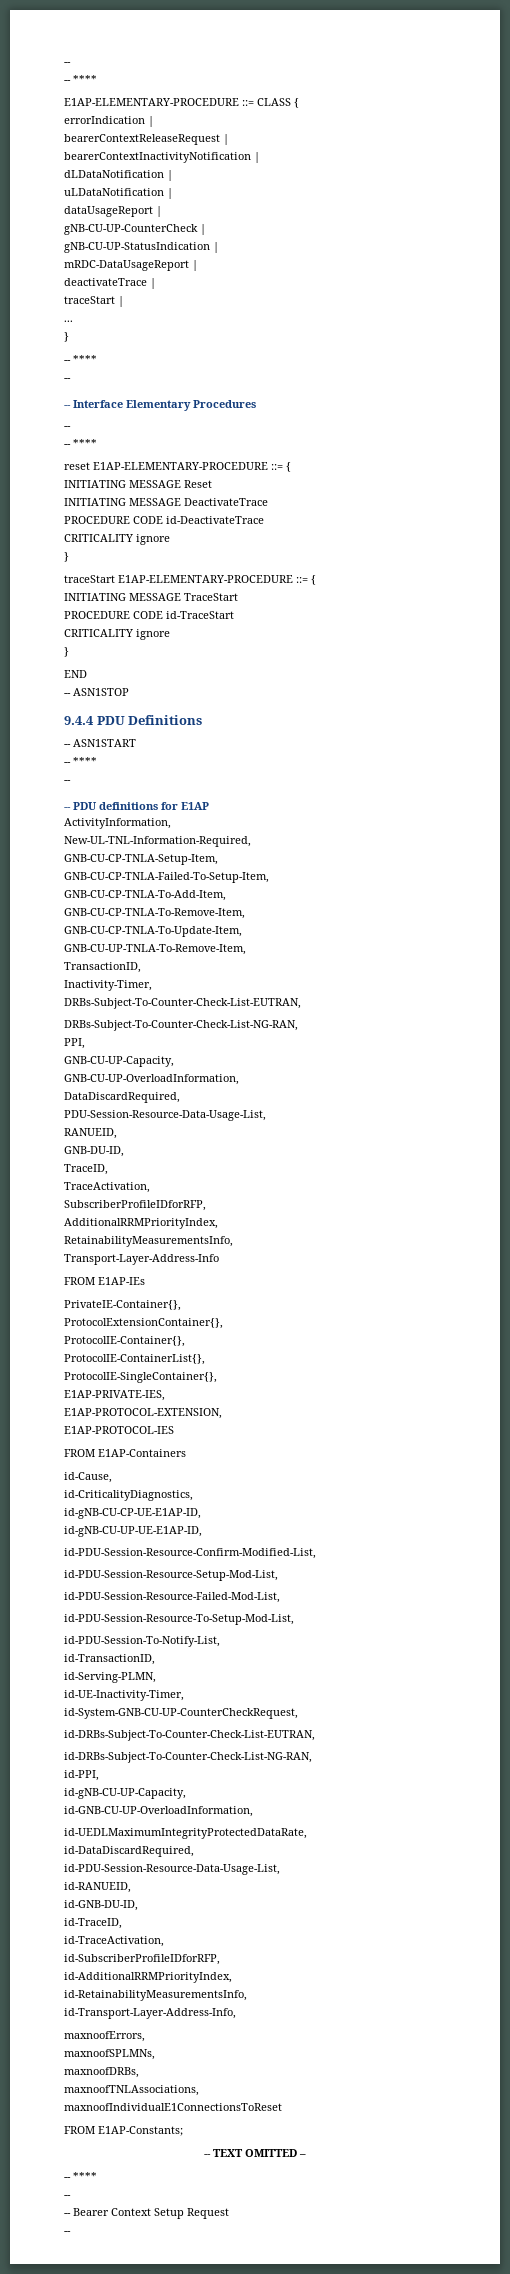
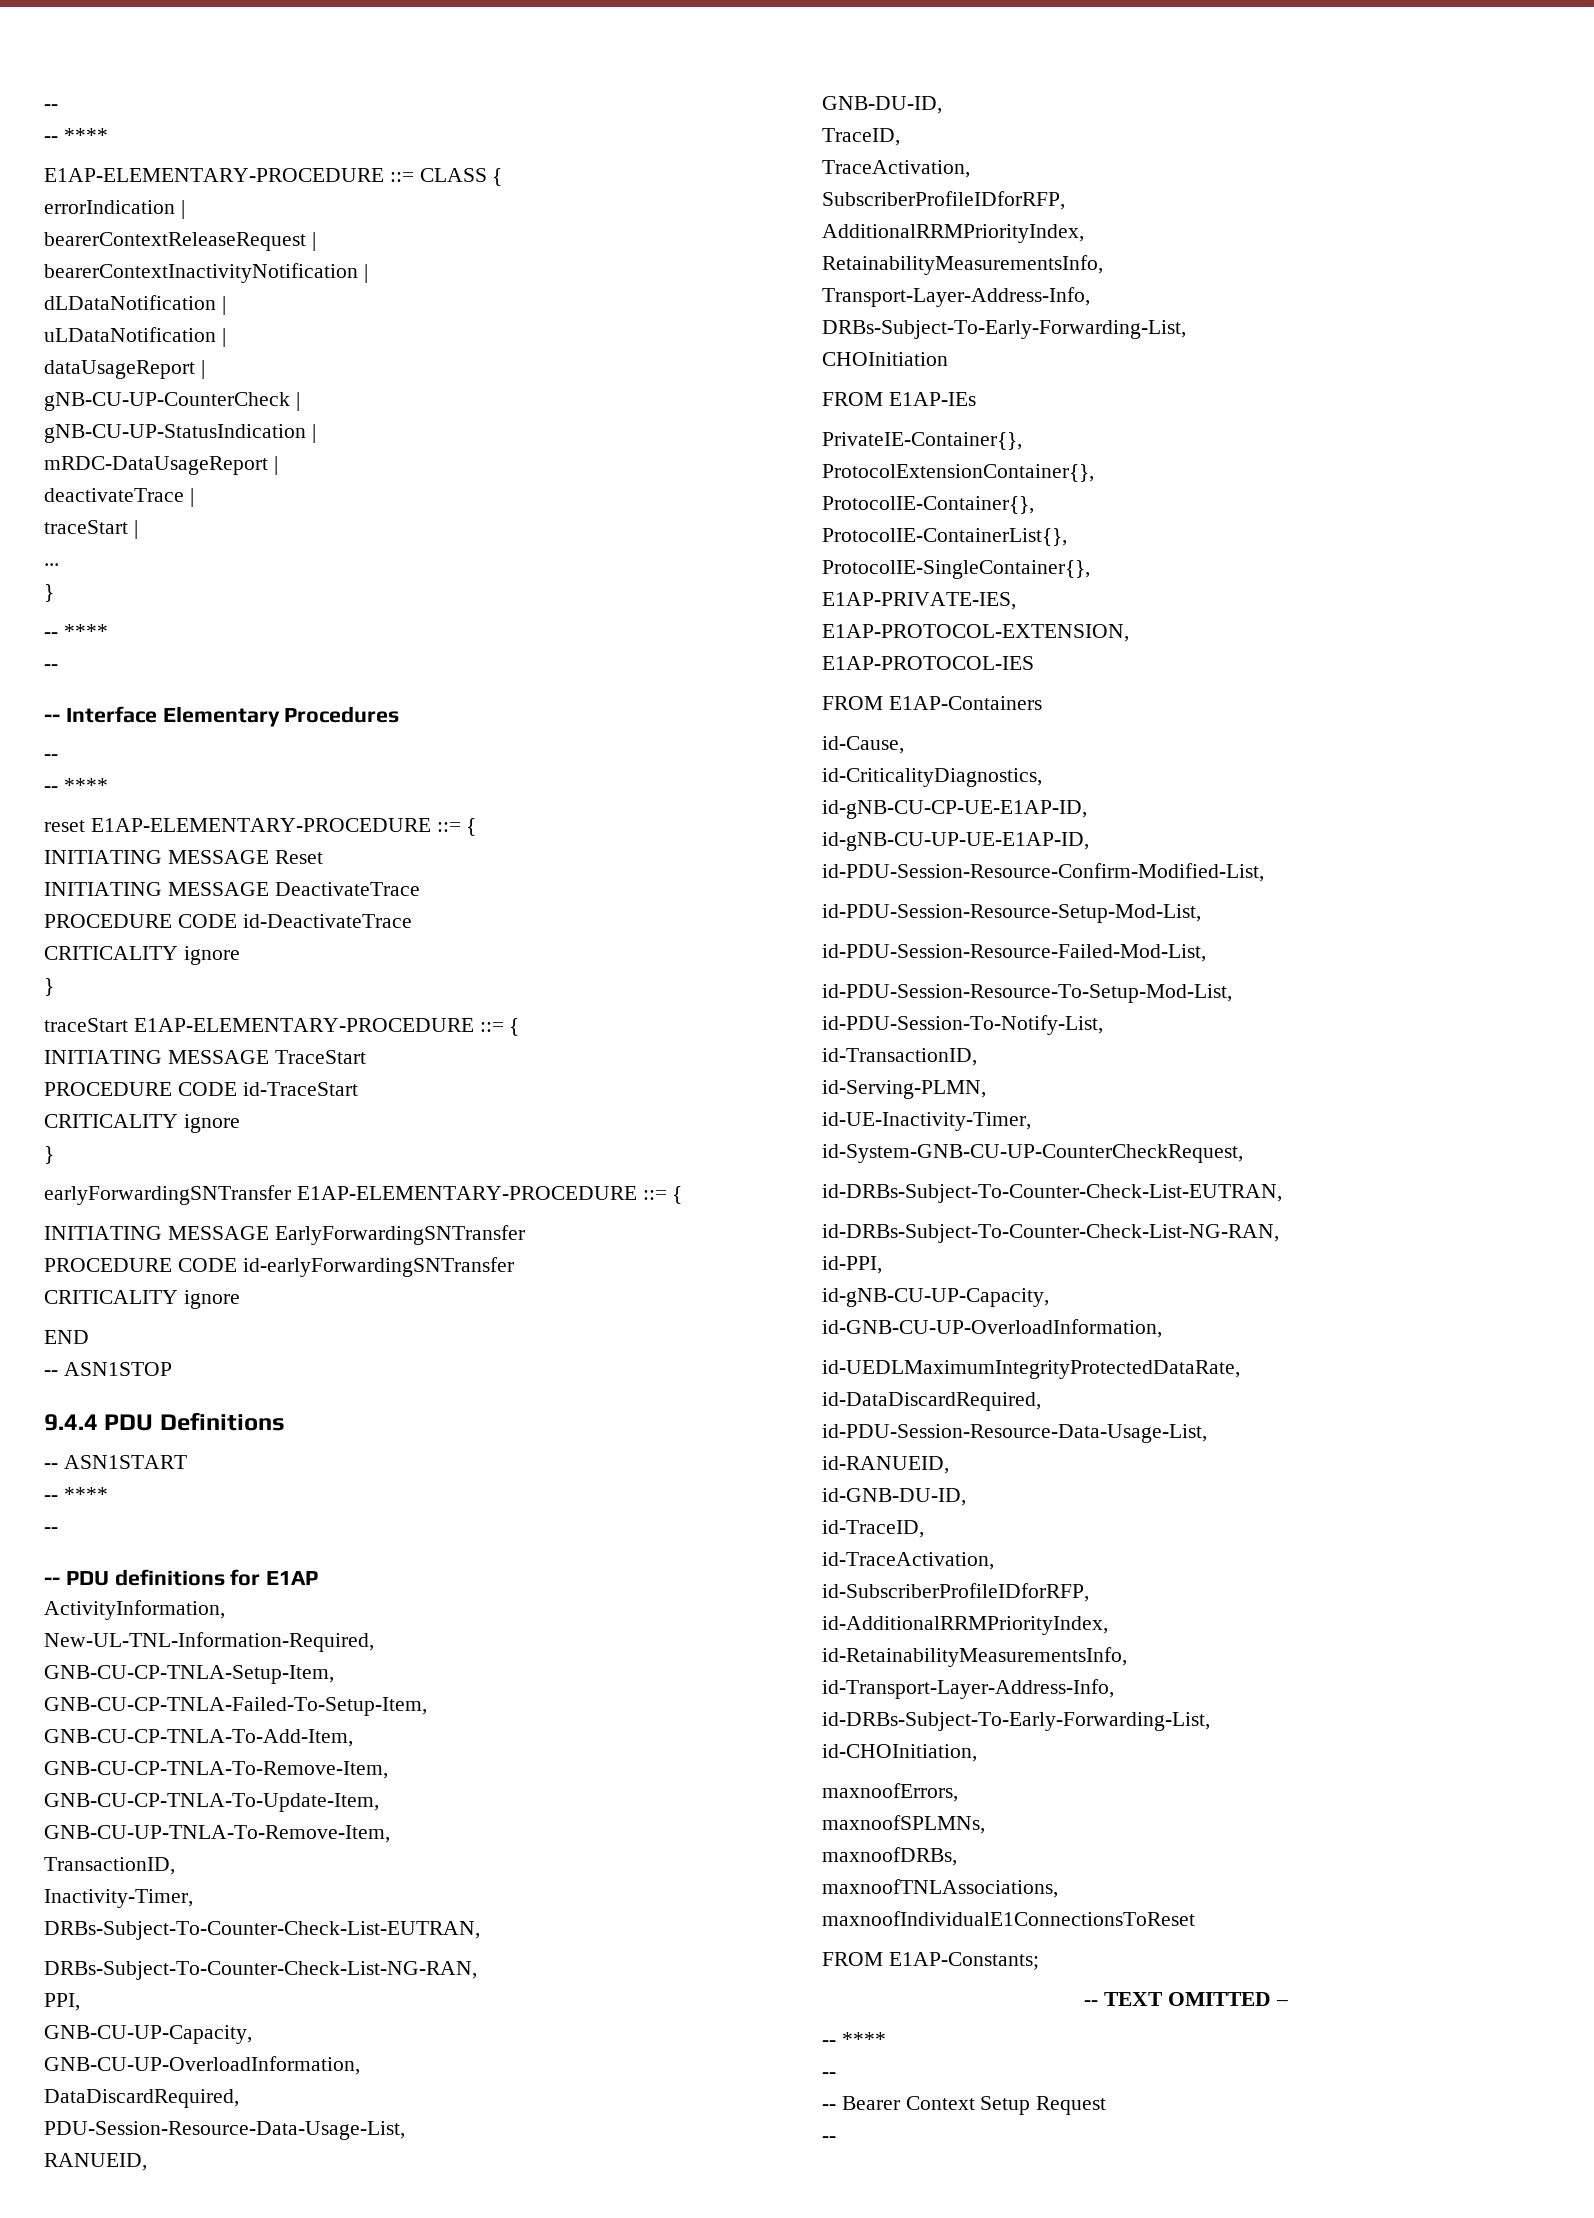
(69, 652) none -> [44,1185,683,1205] [44,1225,525,1245] [44,1257,514,1277] [44,1290,240,1309] // earlyForwardingSNTransfer E1AP-ELEMENTARY-PROCEDURE ::= { // INITIATING MESSAGE EarlyForwardingSNTransfer // PROCEDURE CODE id-earlyForwardingSNTransfer // CRITICALITY ignore
[64,1254,219,1265] Transport-Layer-Address-Info -> [822,287,1090,307] [822,320,1186,339] [822,352,948,366] Transport-Layer-Address-Info, // DRBs-Subject-To-Early-Forwarding-List, // CHOInitiation
(236, 2013) none -> [822,1712,1210,1731] [822,1744,977,1762] // id-DRBs-Subject-To-Early-Forwarding-List, // id-CHOInitiation,

